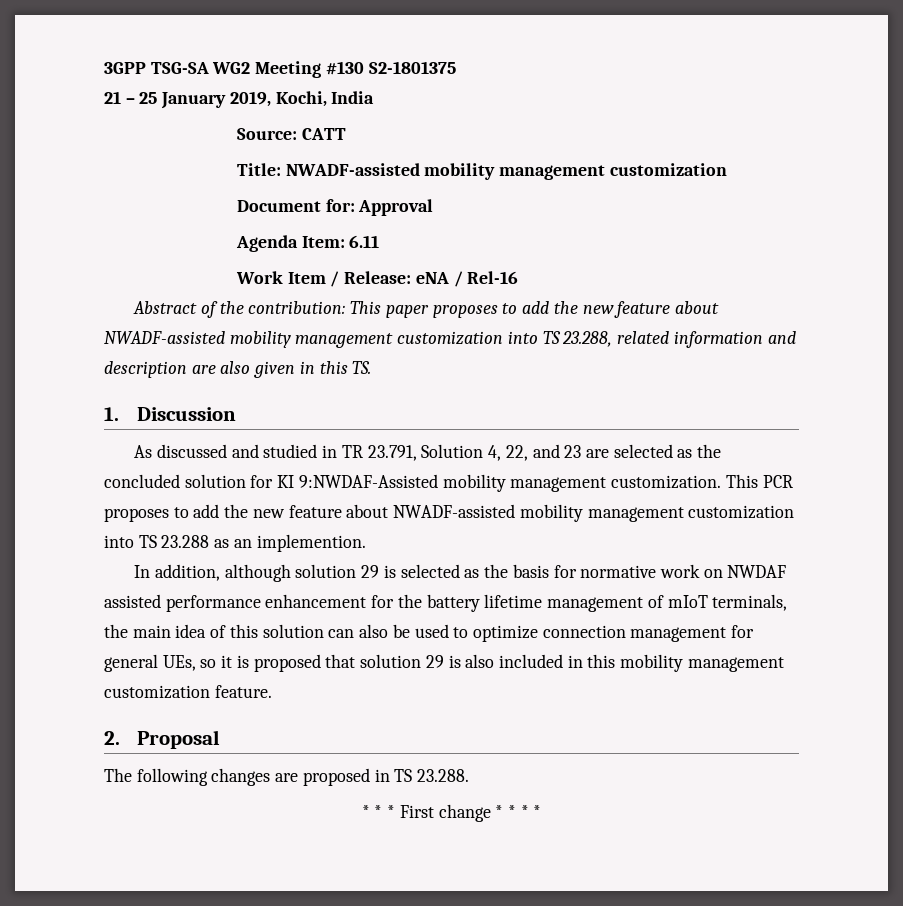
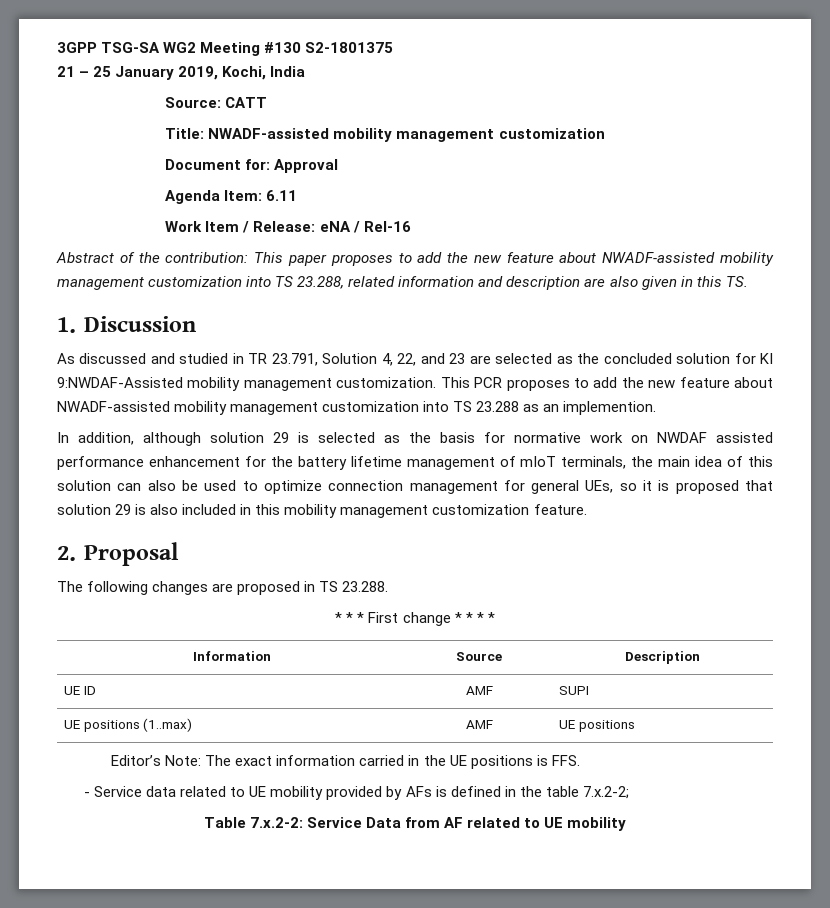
(542, 811) none -> [192,651,271,661] [456,652,502,661] [625,651,700,664] [63,686,96,695] [465,686,493,695] [558,686,589,695] [63,718,193,732] [465,720,493,729] [558,720,635,732] [111,755,580,769] [84,786,629,800] [203,817,627,831] // Information | Source | Description // UE ID | AMF | SUPI // UE positions (1..max) | AMF | UE positions // Editor’s Note: The exact information carried in the UE positions is FFS. // - Service data related to UE mobility provided by AFs is defined in the table 7.x.2-2; // Table 7.x.2-2: Service Data from AF related to UE mobility

